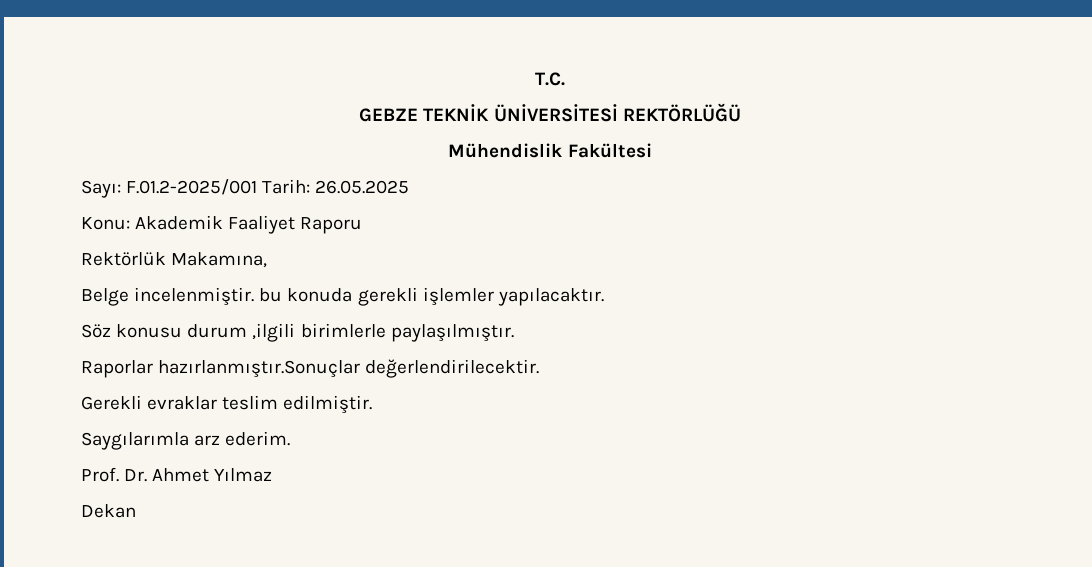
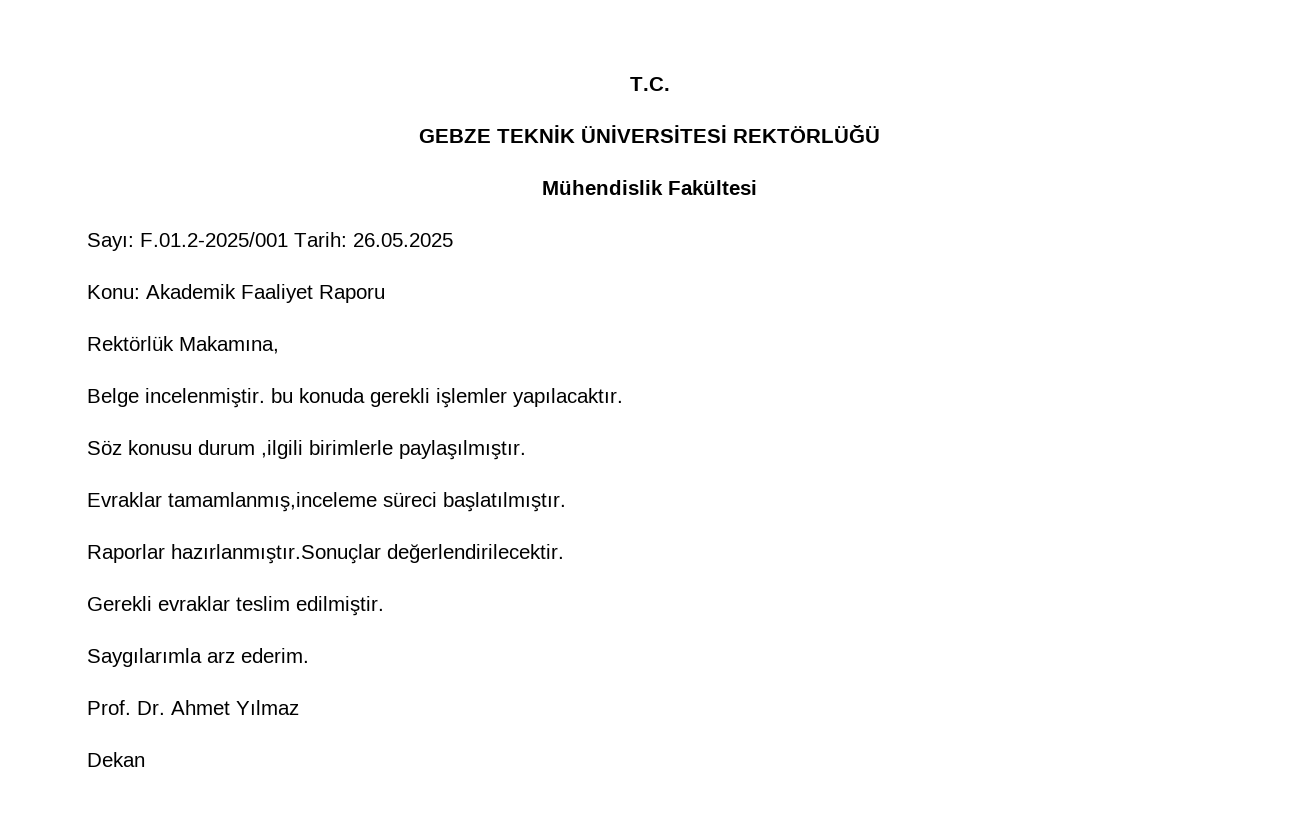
(514, 333) none -> [87,492,566,512] // Evraklar tamamlanmış,inceleme süreci başlatılmıştır.

